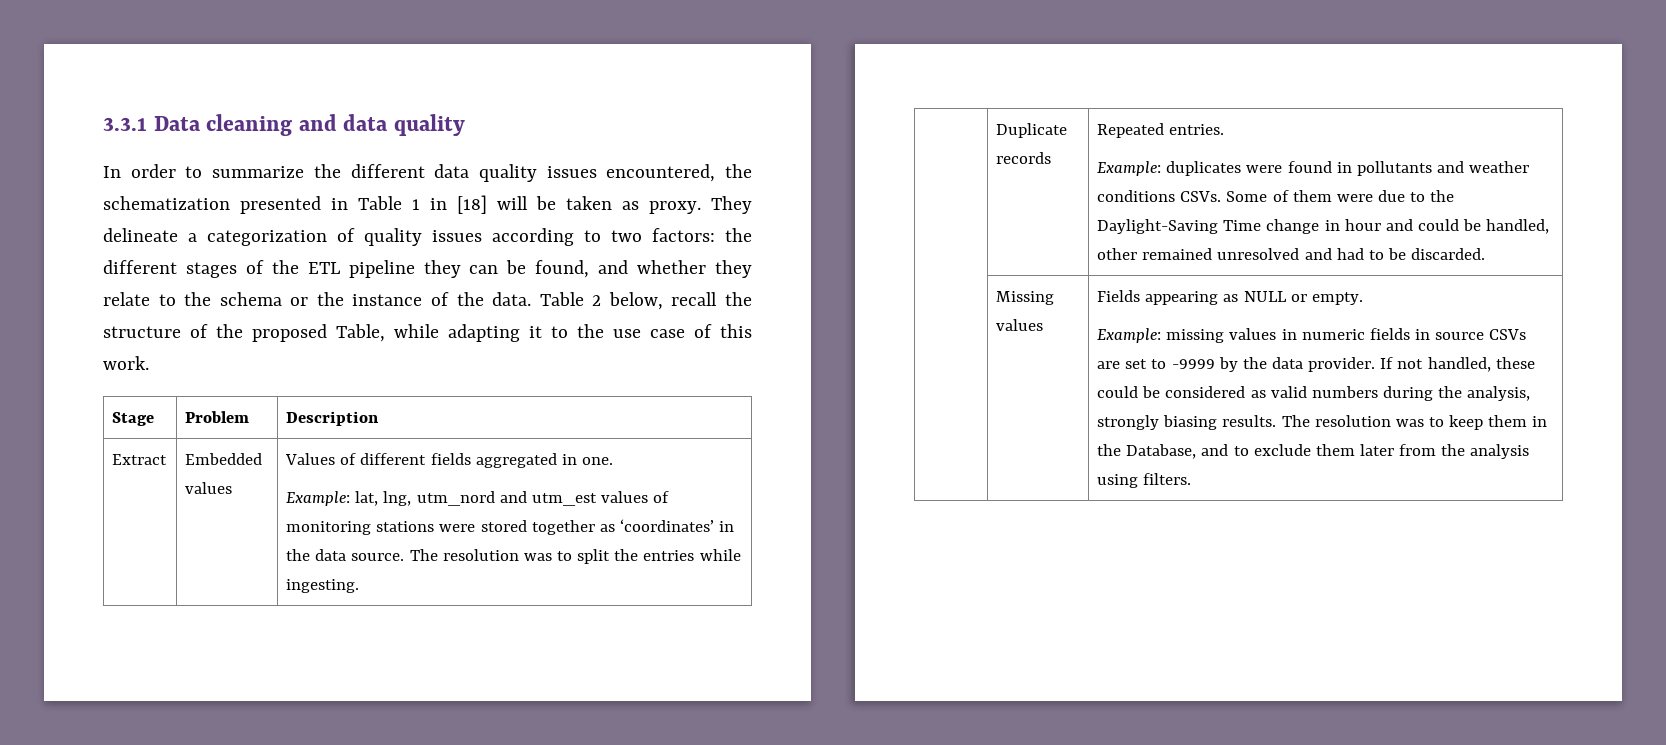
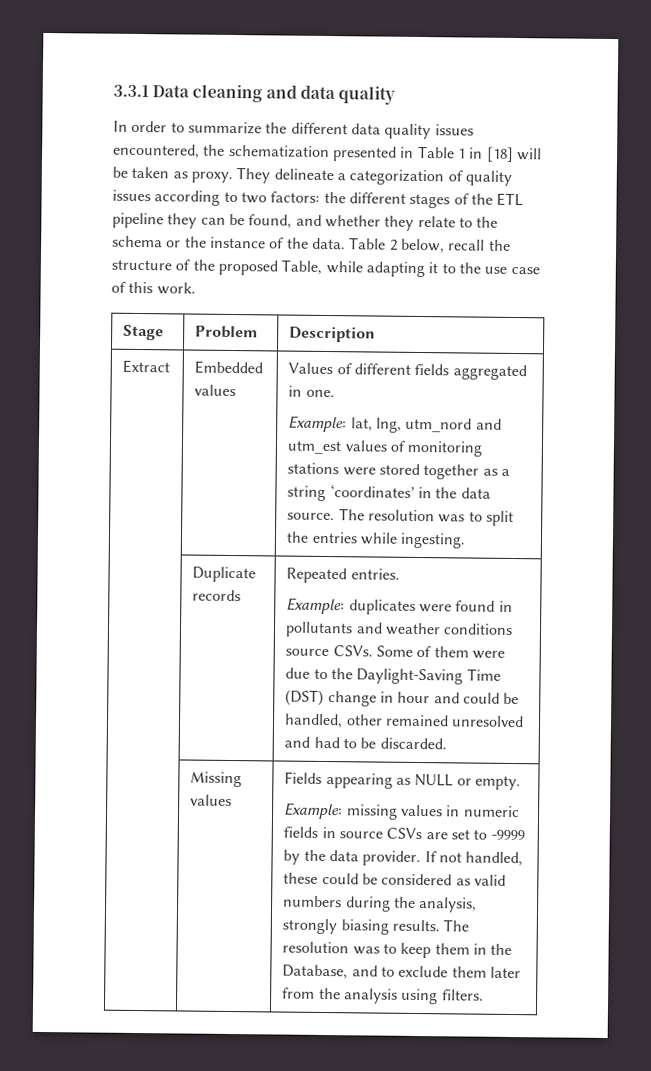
(615, 528) none -> [500,468,510,476] [287,485,327,502] a string
(1176, 196) none -> [285,648,330,657] source
(1262, 225) none -> [285,689,325,706] (DST)

